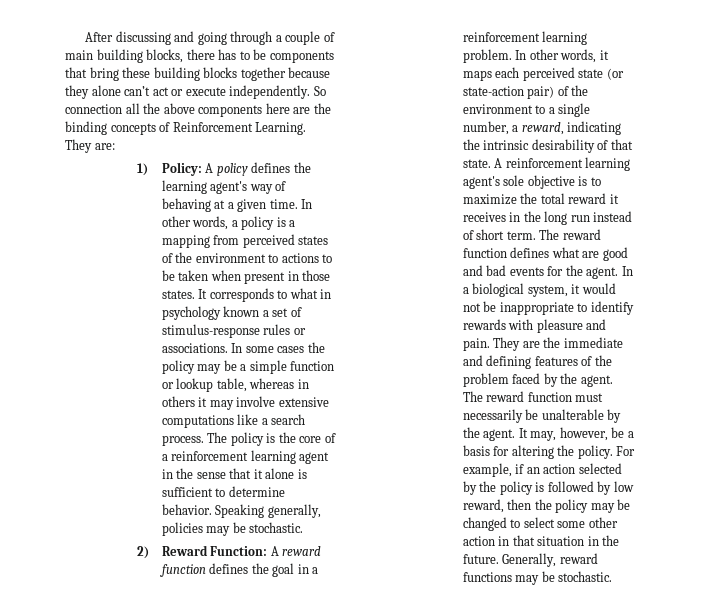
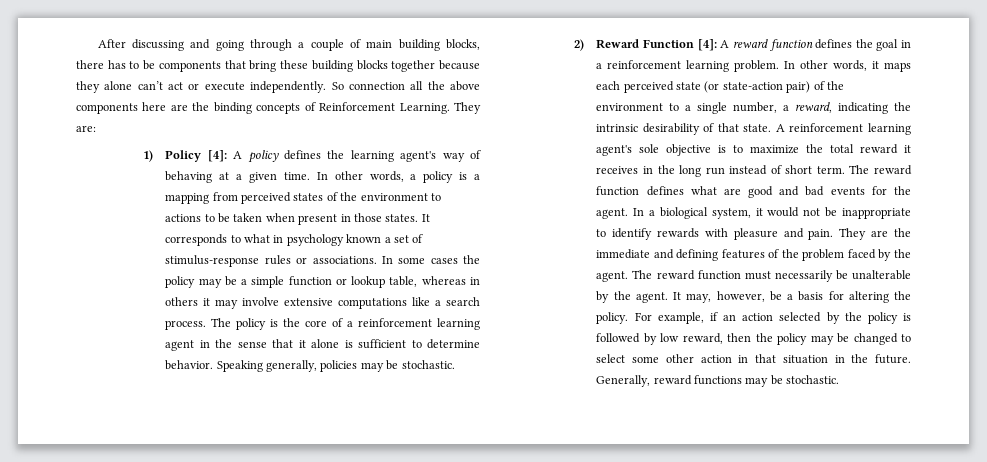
[161,162,202,176] Policy: -> [165,150,227,162] Policy [4]:
[210,546,268,556] Function: -> [642,39,717,51] Function [4]:

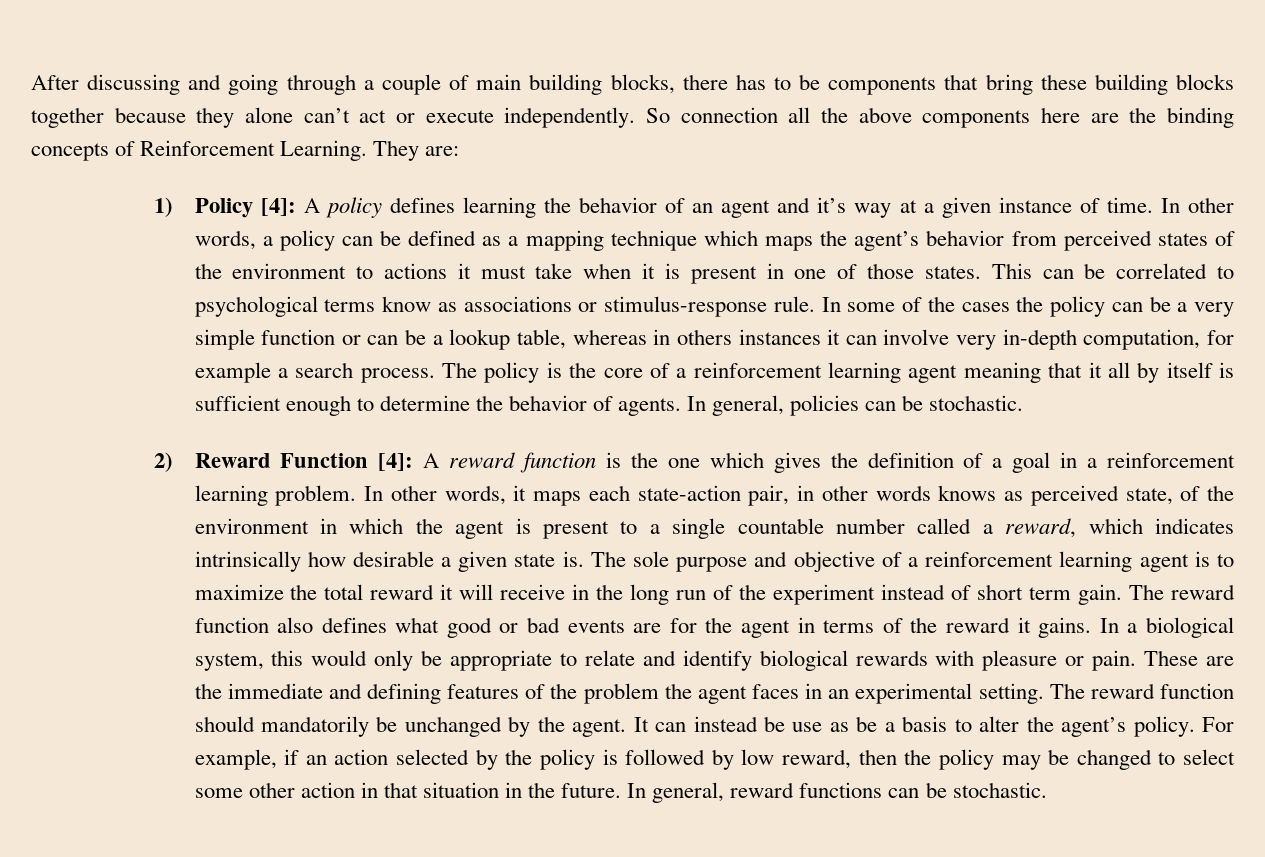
[327,150,482,162] [165,171,213,183] the learning agent's way of behaving -> [462,197,892,218] learning the behavior of an agent and it’s way
(277, 177) none -> [998,197,1100,213] instance of
[459,172,481,180] [165,193,210,204] is a mapping -> [341,230,1005,251] can be defined as a mapping technique which maps the agent’s behavior
[204,213,430,225] [165,234,424,246] [165,255,426,267] to be taken when present in those states. It corresponds to what in psychology known a set of stimulus-response rules or associations. In some -> [457,263,1234,284] [194,296,955,317] it must take when it is present in one of those states. This can be correlated to psychological terms know as associations or stimulus-response rule. In some of the
[198,276,248,288] may be a -> [1111,296,1234,317] can be a very
(347, 281) none -> [367,329,443,345] can be a
[203,297,431,309] it may involve extensive computations like -> [738,329,1234,350] [194,362,271,383] instances it can involve very in-depth computation, for example
[199,339,340,348] in the sense that it alone -> [963,362,1213,383] meaning that it all by itself
(407, 344) none -> [285,395,351,416] enough
[165,360,384,372] behavior. Speaking generally, policies may -> [475,395,897,416] the behavior of agents. In general, policies can
[815,39,873,49] defines the -> [606,452,1003,473] is the one which gives the definition of a
[623,81,844,93] [596,102,911,114] [596,123,911,135] [596,144,712,156] perceived state (or state-action pair) of the environment to a single number, a reward, indicating the intrinsic desirability of that state. A reinforcement learning agent's sole objective -> [637,485,1234,506] [194,518,1234,539] [194,551,1189,572] state-action pair, in other words knows as perceived state, of the environment in which the agent is present to a single countable number called a reward, which indicates intrinsically how desirable a given state is. The sole purpose and objective of a reinforcement learning agent
[596,166,639,174] receives -> [459,584,566,600] will receive
(725, 171) none -> [713,584,876,605] of the experiment
[816,165,912,175] [596,186,640,196] term. The reward function -> [1029,584,1235,605] [194,617,314,633] term gain. The reward function also
[723,186,800,198] are good and -> [446,617,519,638] good or
(865, 191) none -> [633,623,662,633] are
[596,207,911,219] [596,228,867,240] agent. In a biological system, it would not be inappropriate to identify rewards with pleasure and pain. They -> [741,617,1235,638] [194,650,1199,671] agent in terms of the reward it gains. In a biological system, this would only be appropriate to relate and identify biological rewards with pleasure or pain. These
[847,249,911,261] [596,270,912,282] [596,291,911,303] faced by the agent. The reward function must necessarily be unalterable by the agent. It may, however, be a basis for altering the -> [664,683,1234,704] [194,716,1127,737] the agent faces in an experimental setting. The reward function should mandatorily be unchanged by the agent. It can instead be use as be a basis to alter the agent’s
[596,375,651,387] Generally, -> [627,782,725,803] In general,
[745,377,769,387] may -> [888,788,920,798] can

